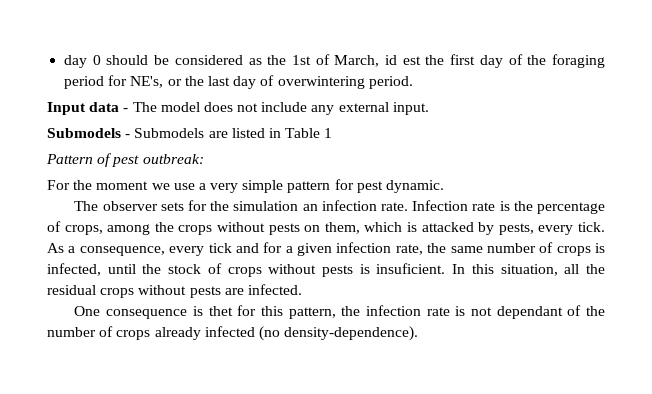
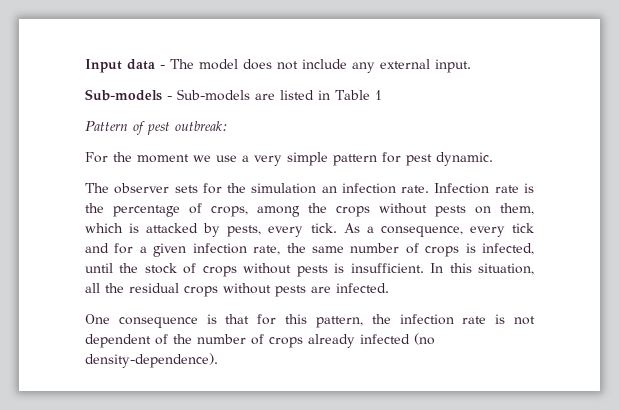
[64,54,605,68] [64,75,413,89] day 0 should be considered as the 1st of March, id est the first day of the foraging period for NE's, or the last day of overwintering period. // -> (85, 66) none
[47,128,205,138] Submodels - Submodels -> [85,89,250,101] Sub-models - Sub-models
[376,263,446,274] insuficient. -> [350,263,424,273] insufficient.
[208,306,233,316] thet -> [225,314,250,324] that
[496,306,563,319] dependant -> [85,334,151,348] dependent

